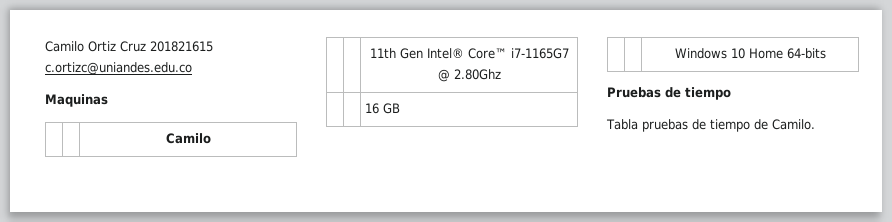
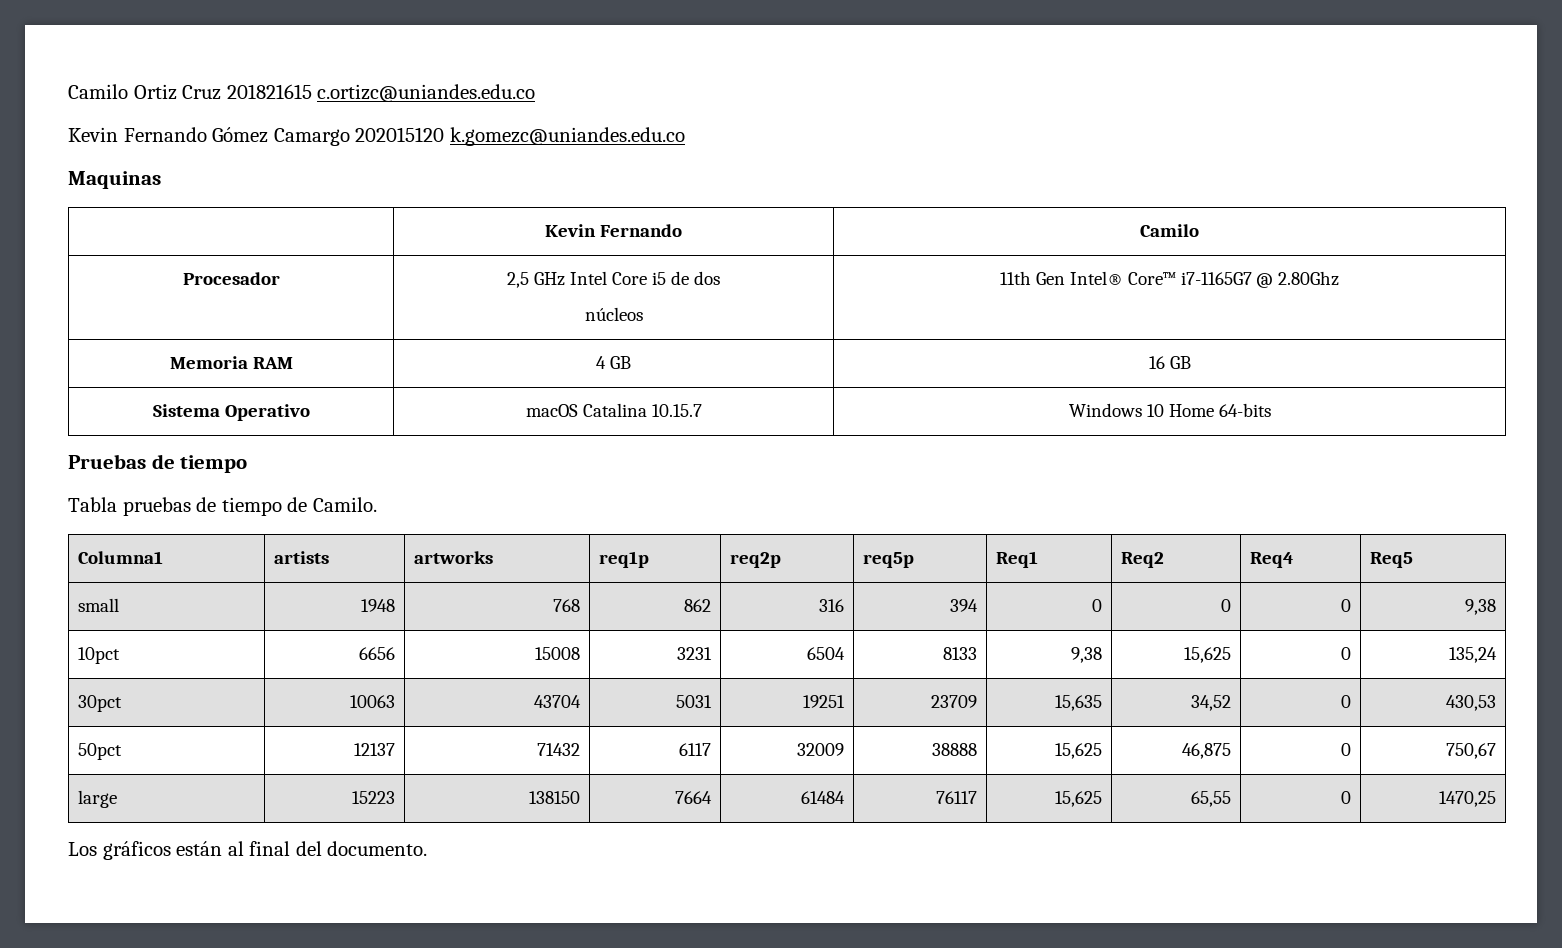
(192, 68) none -> [68,127,685,146] // Kevin Fernando Gómez Camargo 202015120 k.gomezc@uniandes.edu.co
(108, 100) none -> [545,224,682,237] Kevin Fernando
(211, 138) | -> [182,272,280,285] [507,271,720,288] [584,307,643,321] Procesador | 2,5 GHz Intel Core i5 de dos // núcleos
[365,103,401,114] | | 16 GB // | -> [169,356,293,369] [596,356,631,369] [1148,356,1191,369] [152,404,310,421] [525,403,702,417] Memoria RAM | 4 GB | 16 GB // Sistema Operativo | macOS Catalina 10.15.7
(815, 124) none -> [77,551,163,564] [273,551,329,564] [413,551,493,564] [598,551,649,568] [729,552,781,568] [862,552,914,568] [995,551,1038,568] [1120,552,1164,568] [1249,552,1294,568] [1369,552,1413,568] [77,598,119,612] [361,599,396,612] [553,599,581,612] [684,599,712,612] [819,599,845,612] [950,599,979,612] [1092,599,1103,612] [1221,599,1232,612] [1341,599,1352,612] [1465,599,1497,615] [77,647,120,664] [359,647,396,660] [535,647,581,660] [677,647,713,660] [807,647,846,660] [943,647,978,660] [1071,647,1103,663] [1184,647,1232,663] [1341,647,1352,660] [1449,647,1498,663] [77,695,122,712] [350,695,396,708] [534,695,582,708] [676,695,713,708] [803,695,846,708] [931,695,978,708] [1055,695,1103,711] [1191,695,1232,711] [1341,695,1352,708] [1446,695,1497,711] [77,743,122,760] [354,743,396,756] [537,743,581,756] [679,743,712,756] [797,743,845,756] [932,743,978,756] [1055,743,1103,759] [1182,743,1232,759] [1341,743,1352,756] [1446,743,1497,759] [77,790,117,808] [352,791,396,804] [529,791,581,804] [675,791,713,804] [801,791,846,804] [936,791,978,804] [1055,791,1103,807] [1191,791,1232,807] [1341,791,1352,804] [1439,791,1497,807] [68,841,428,860] // Columna1 | artists | artworks | req1p | req2p | req5p | Req1 | Req2 | Req4 | Req5 // small | 1948 | 768 | 862 | 316 | 394 | 0 | 0 | 0 | 9,38 // 10pct | 6656 | 15008 | 3231 | 6504 | 8133 | 9,38 | 15,625 | 0 | 135,24 // 30pct | 10063 | 43704 | 5031 | 19251 | 23709 | 15,635 | 34,52 | 0 | 430,53 // 50pct | 12137 | 71432 | 6117 | 32009 | 38888 | 15,625 | 46,875 | 0 | 750,67 // large | 15223 | 138150 | 7664 | 61484 | 76117 | 15,625 | 65,55 | 0 | 1470,25 // Los gráficos están al final del documento.

